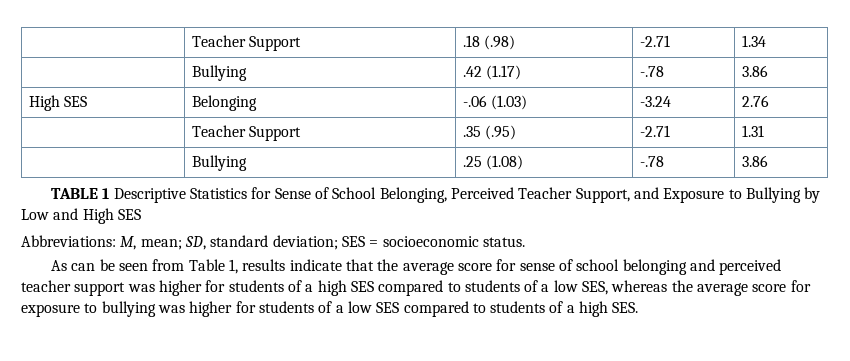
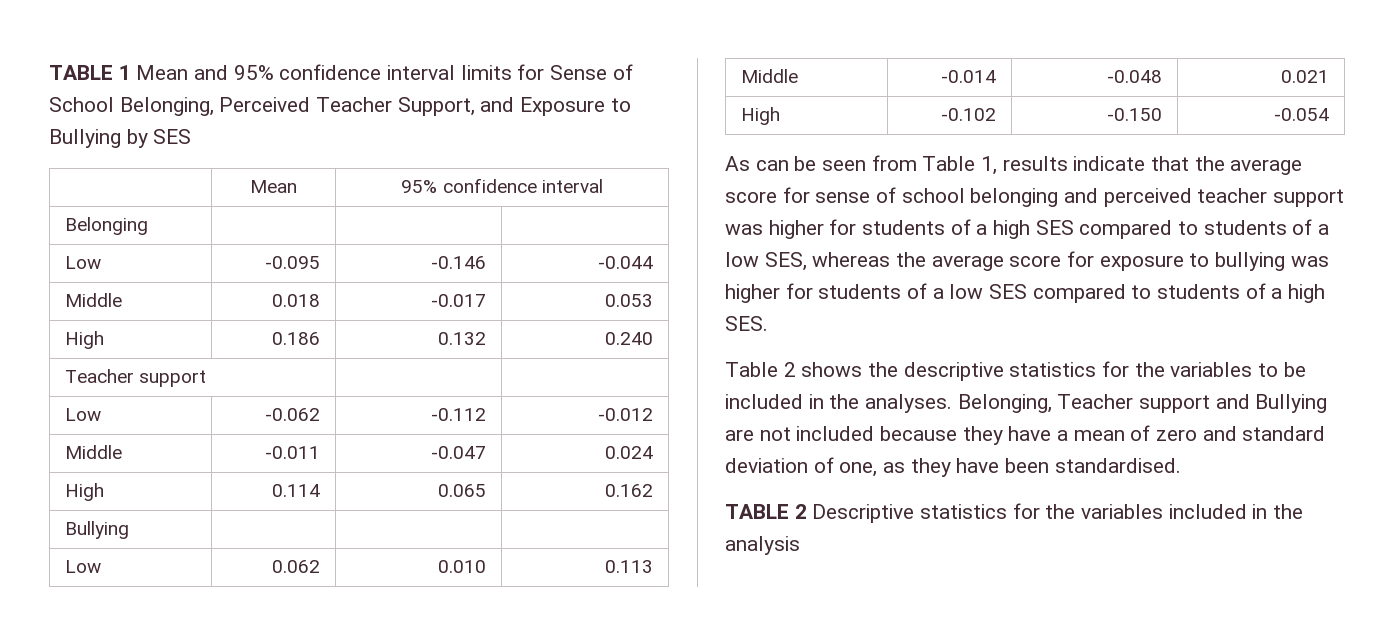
[191,35,302,51] [462,35,516,50] [639,35,670,47] [741,35,766,47] [191,65,247,81] [462,65,522,80] [639,66,664,77] [741,65,768,77] [28,95,88,111] [191,95,257,111] [462,95,528,110] [639,96,671,107] [741,95,769,107] [191,125,302,141] [462,125,517,140] [639,125,670,137] [741,125,764,137] [191,155,247,171] [462,155,524,170] [639,156,664,167] [741,155,768,167] [51,188,248,203] | Teacher Support | .18 (.98) | -2.71 | 1.34 // | Bullying | .42 (1.17) | -.78 | 3.86 // High SES | Belonging | -.06 (1.03) | -3.24 | 2.76 // | Teacher Support | .35 (.95) | -2.71 | 1.31 // | Bullying | .25 (1.08) | -.78 | 3.86 // TABLE 1 Descriptive Statistics -> [49,64,512,80] TABLE 1 Mean and 95% confidence interval limits
[21,208,141,224] [21,235,525,250] Low and High SES // Abbreviations: M, mean; SD, standard deviation; SES = socioeconomic status. -> [153,129,192,144] [250,180,297,193] [401,178,603,193] [65,217,149,235] [65,256,102,269] [264,256,320,269] [430,256,486,269] [597,256,653,269] [65,293,123,307] [271,294,320,307] [430,294,486,307] [604,294,653,307] [65,331,105,349] [271,332,320,345] [437,332,486,345] [604,332,653,345] [65,369,207,387] [65,408,102,421] [264,408,320,421] [430,408,486,421] [597,408,653,421] [65,445,123,459] [264,446,320,459] [430,446,486,459] [604,446,653,459] [65,483,105,501] [271,484,320,497] [437,484,486,497] [604,484,653,497] [65,521,130,539] [65,560,102,573] [271,560,320,573] [437,560,486,573] [604,560,653,573] [741,69,799,83] [940,70,996,83] [1106,70,1162,83] [1280,70,1329,83] [741,107,781,125] [940,108,996,121] [1106,108,1162,121] [1273,108,1329,121] SES // | Mean | 95% confidence interval // Belonging | | | // Low | -0.095 | -0.146 | -0.044 // Middle | 0.018 | -0.017 | 0.053 // High | 0.186 | 0.132 | 0.240 // Teacher support | | // Low | -0.062 | -0.112 | -0.012 // Middle | -0.011 | -0.047 | 0.024 // High | 0.114 | 0.065 | 0.162 // Bullying | | | // Low | 0.062 | 0.010 | 0.113 // Middle | -0.014 | -0.048 | 0.021 // High | -0.102 | -0.150 | -0.054
(639, 307) none -> [725,361,1306,381] [725,394,1328,413] [725,425,1326,445] [725,457,1181,477] [725,503,1304,523] [725,536,800,555] // Table 2 shows the descriptive statistics for the variables to be included in the analyses. Belonging, Teacher support and Bullying are not included because they have a mean of zero and standard deviation of one, as they have been standardised. // TABLE 2 Descriptive statistics for the variables included in the analysis

